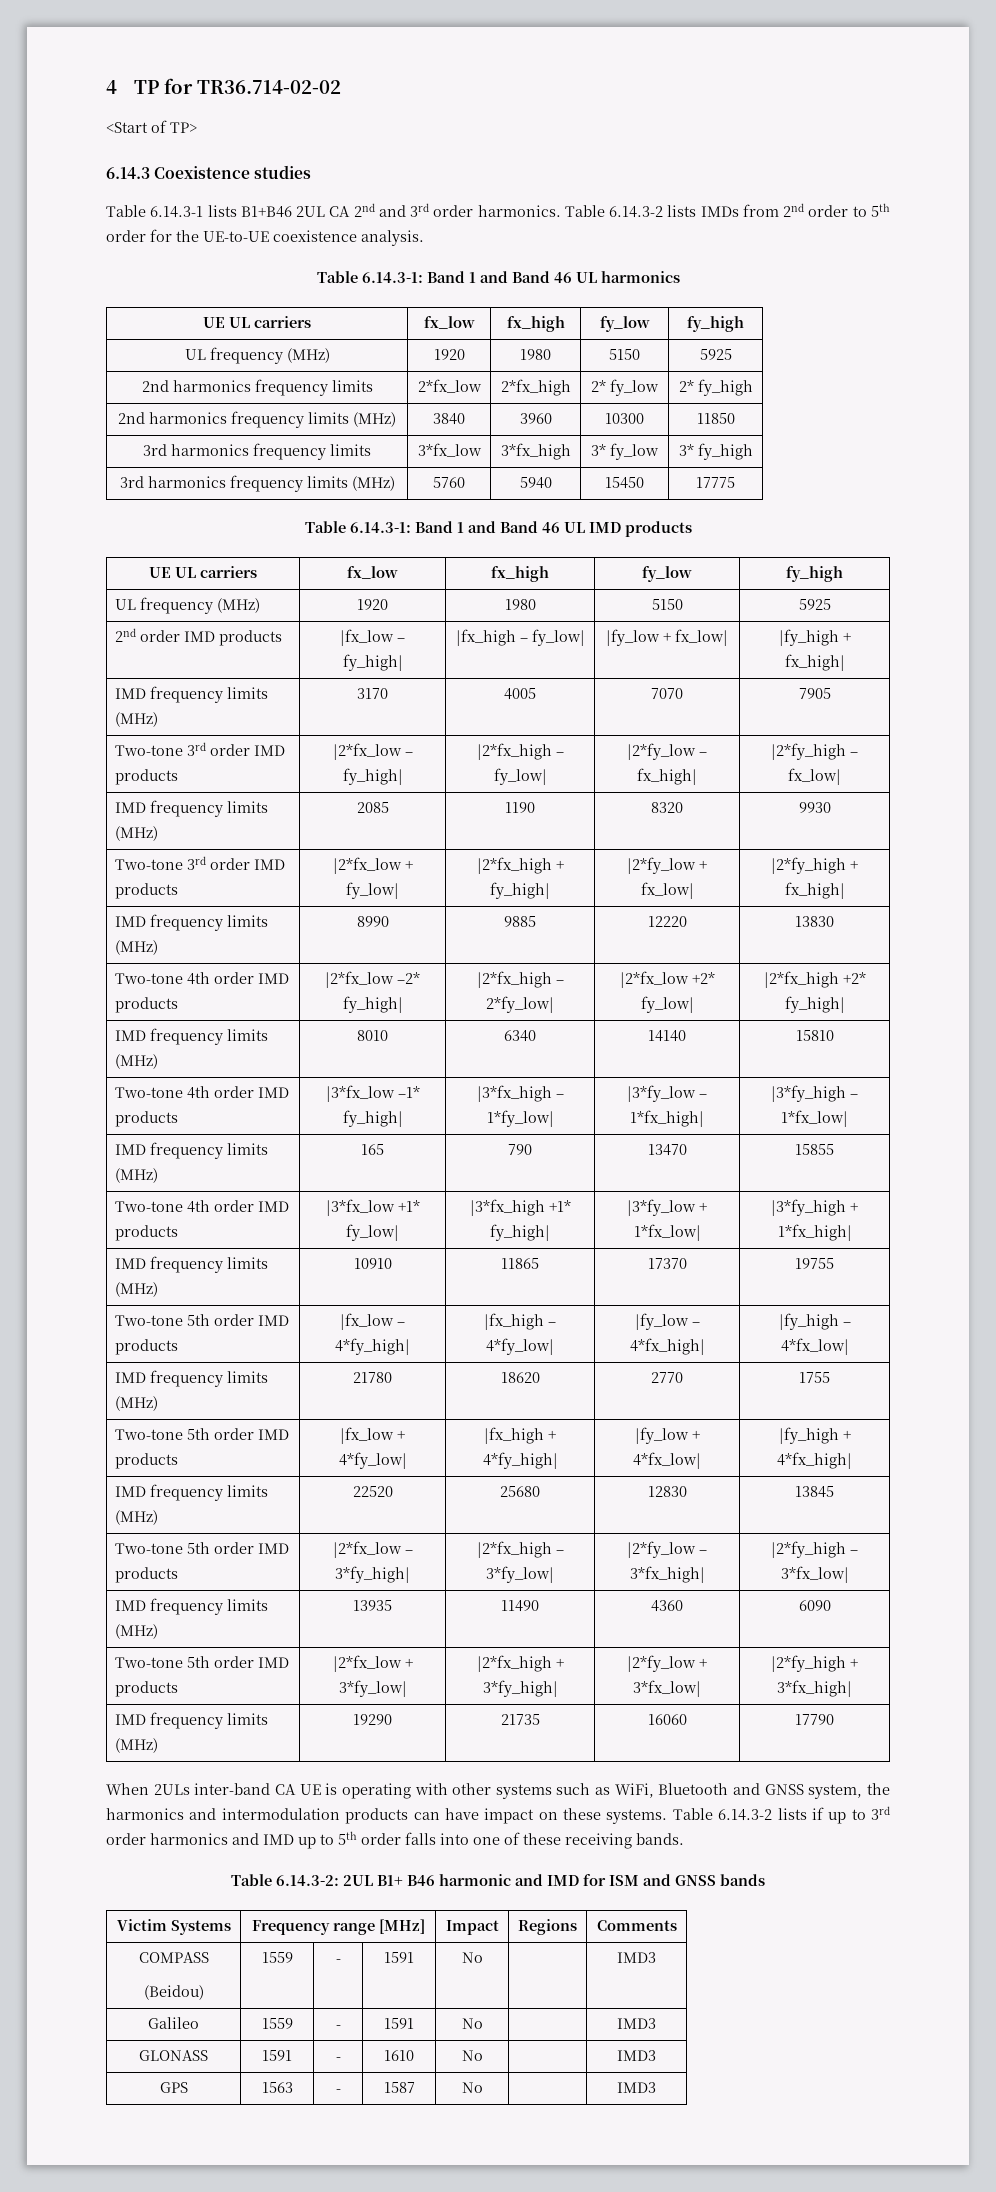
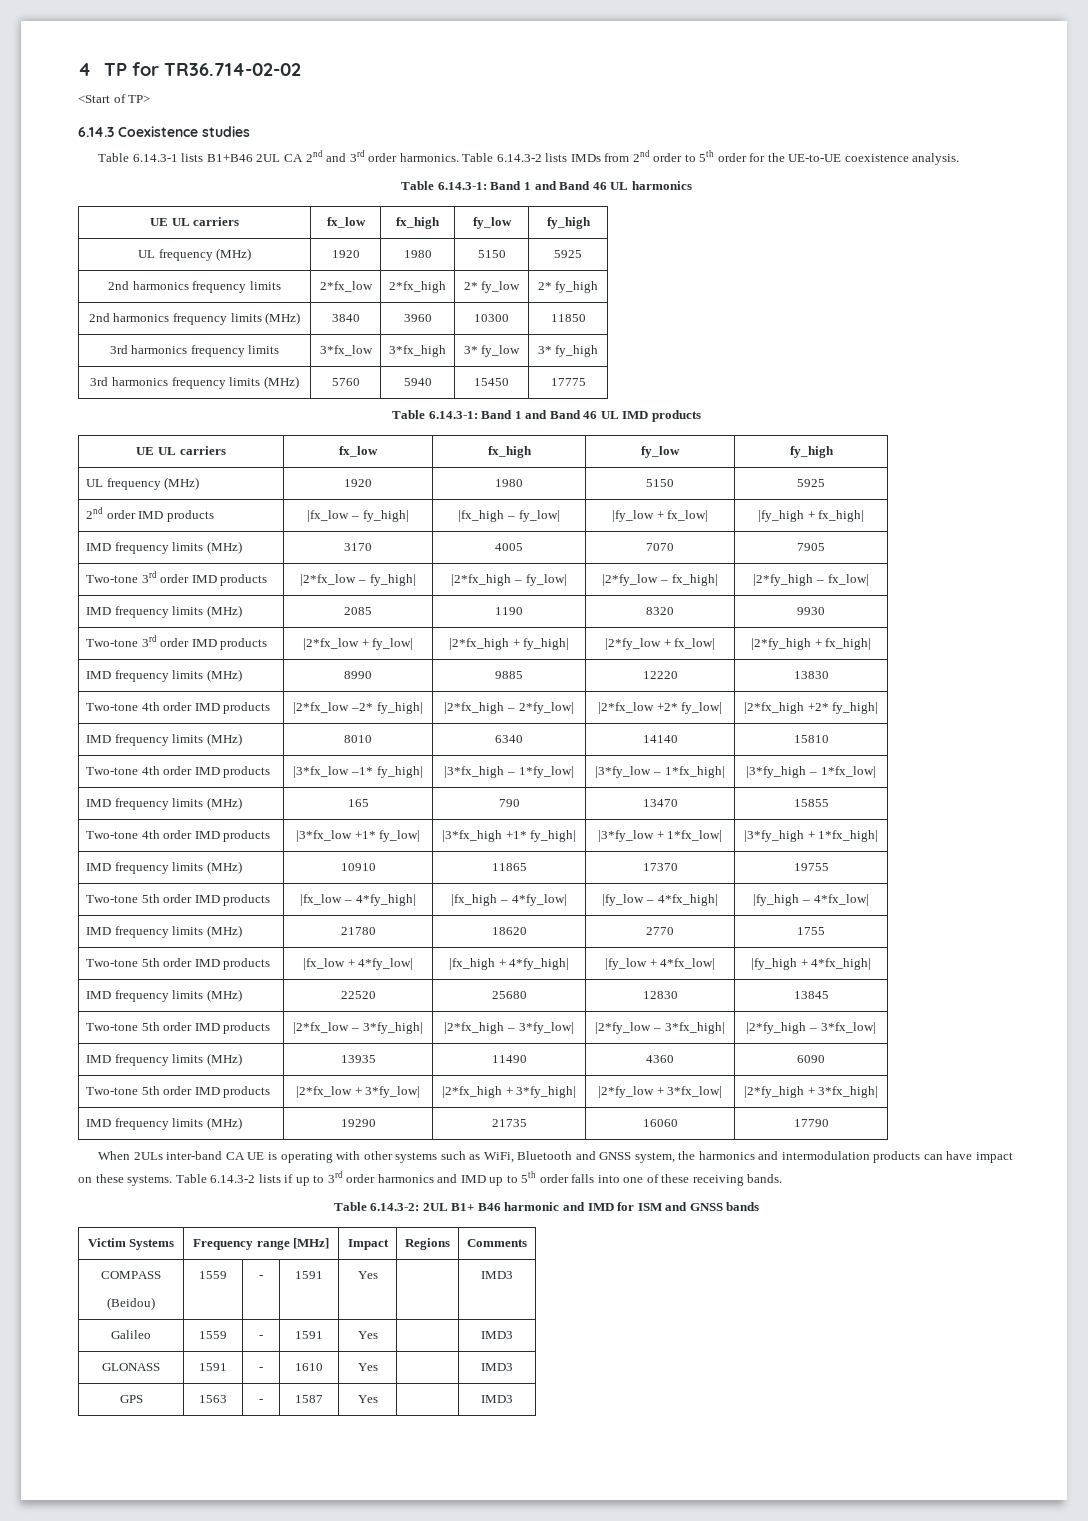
[461,1952,483,1963] No -> [357,1271,378,1279] Yes
[461,2018,483,2029] No -> [357,1331,378,1339] Yes
[461,2050,483,2061] No -> [357,1363,378,1371] Yes
[461,2082,483,2093] No -> [357,1395,378,1403] Yes

